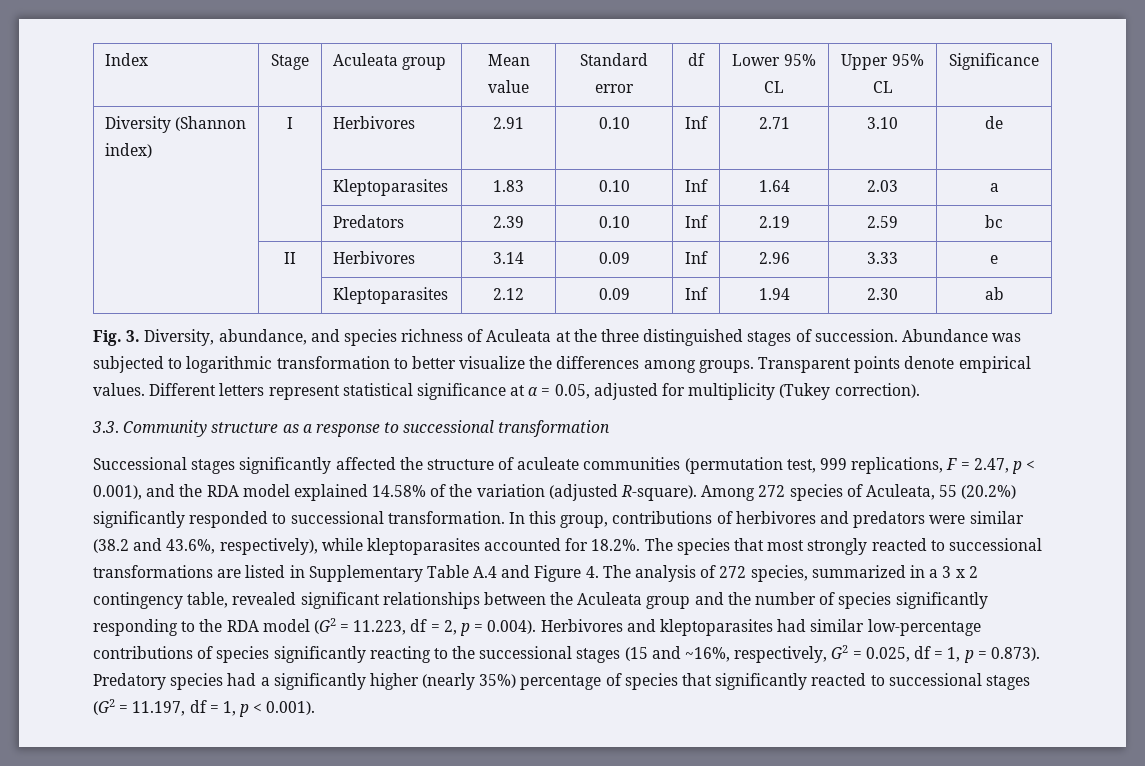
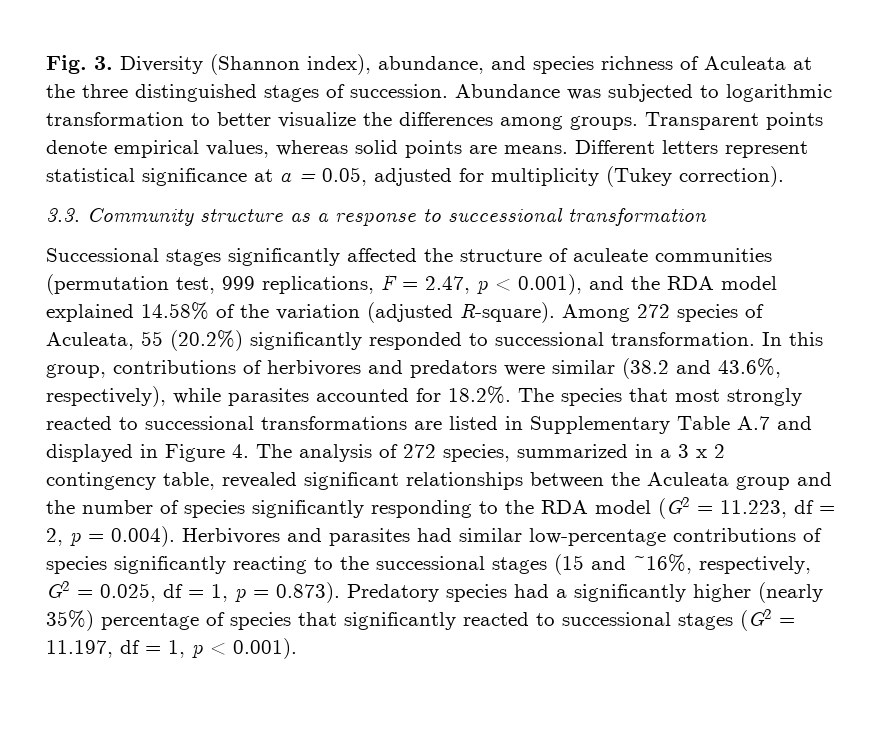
[104,53,148,66] [271,54,309,70] [332,53,447,70] [487,54,530,66] [488,80,529,93] [580,53,648,66] [595,84,634,93] [688,53,705,66] [732,54,816,66] [764,81,784,93] [841,54,924,70] [872,81,893,93] [949,53,1039,70] [104,116,247,133] [104,143,152,158] [287,117,293,129] [332,116,415,129] [493,117,524,129] [598,117,630,129] [685,116,708,129] [758,117,790,129] [867,117,898,129] [985,116,1003,129] [332,179,448,196] [493,180,524,192] [598,180,630,192] [685,179,708,192] [758,180,790,192] [867,180,898,192] [989,183,999,192] [332,215,404,228] [493,216,524,228] [598,216,630,228] [685,215,708,228] [758,216,790,228] [867,216,898,228] [985,215,1003,228] [284,252,296,264] [332,251,415,264] [493,252,524,264] [598,252,630,264] [685,251,708,264] [758,252,790,264] [867,252,898,264] [990,255,998,264] [332,287,448,304] [493,288,524,300] [598,288,630,300] [685,287,708,300] [758,288,790,300] [867,288,898,300] [984,287,1004,300] [93,329,215,346] Index | Stage | Aculeata group | Mean value | Standard error | df | Lower 95% CL | Upper 95% CL | Significance // Diversity (Shannon index) | I | Herbivores | 2.91 | 0.10 | Inf | 2.71 | 3.10 | de // | | Kleptoparasites | 1.83 | 0.10 | Inf | 1.64 | 2.03 | a // | | Predators | 2.39 | 0.10 | Inf | 2.19 | 2.59 | bc // | II | Herbivores | 3.14 | 0.09 | Inf | 2.96 | 3.33 | e // | | Kleptoparasites | 2.12 | 0.09 | Inf | 1.94 | 2.30 | ab // Fig. 3. Diversity, -> [46,54,371,75] Fig. 3. Diversity (Shannon index),
[93,383,145,396] values. -> [206,140,568,158] values, whereas solid points are means.
[366,538,480,555] kleptoparasites -> [228,388,309,406] parasites
[473,565,531,578] A.4 and -> [737,416,812,430] [46,444,158,462] A.7 and displayed in
[659,619,773,636] kleptoparasites -> [329,528,410,546] parasites

